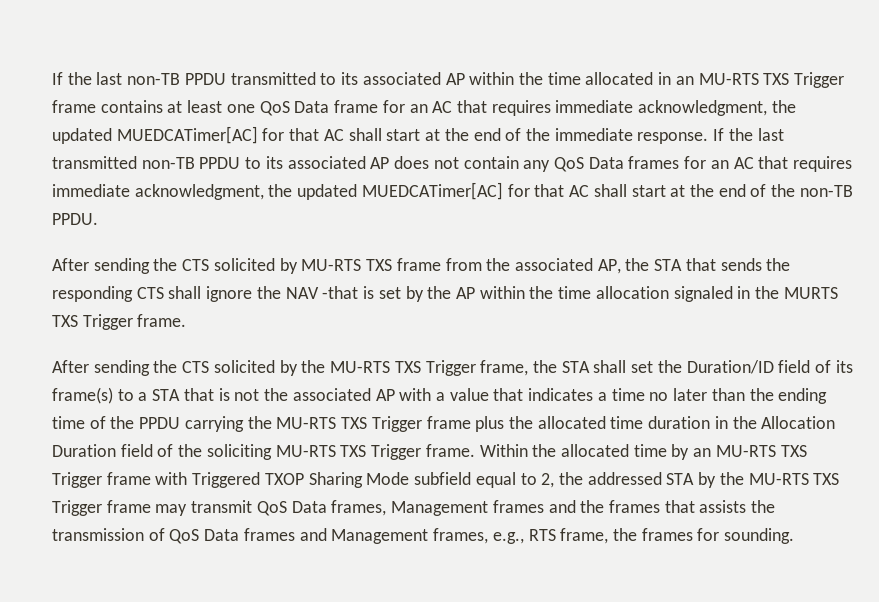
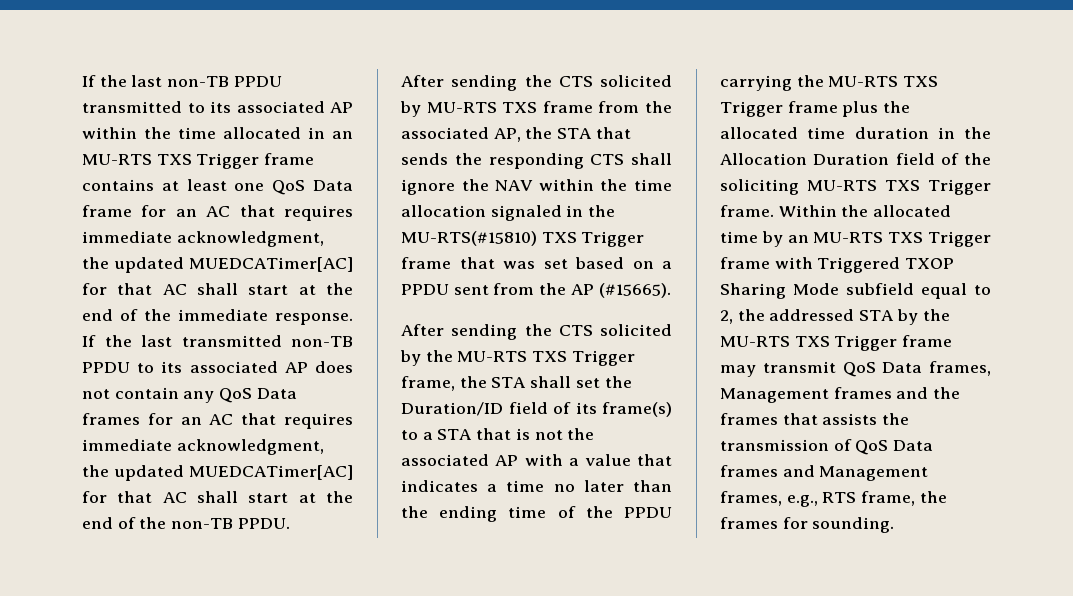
[322,286,475,302] -that is set by the AP -> (534, 185) none
[783,287,838,299] [52,314,187,330] MURTS TXS Trigger frame. -> [401,231,645,247] [401,257,672,269] [401,283,671,298] MU-RTS(#15810) TXS Trigger frame that was set based on a PPDU sent from the AP (#15665).

